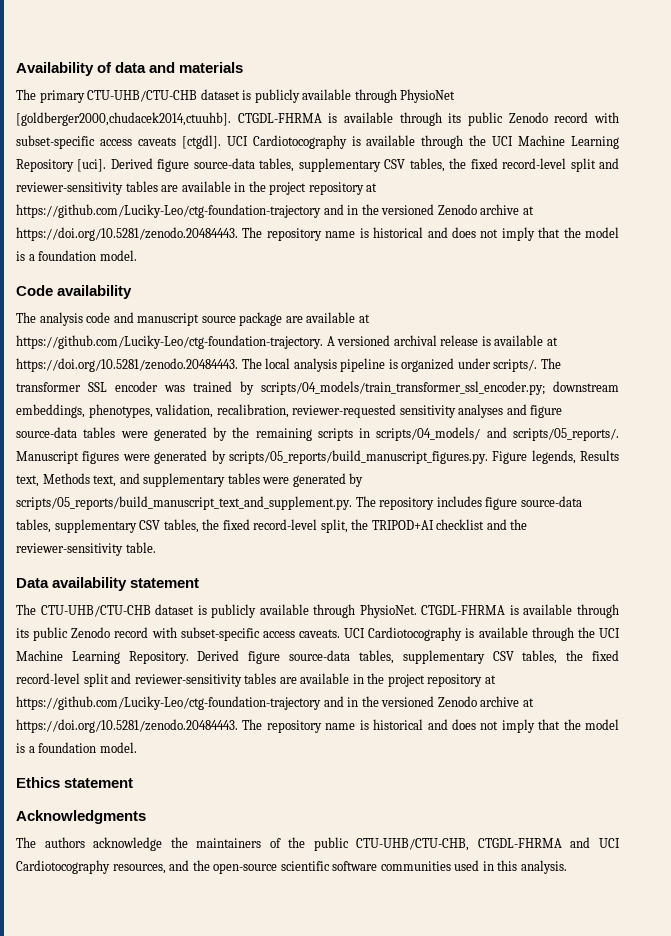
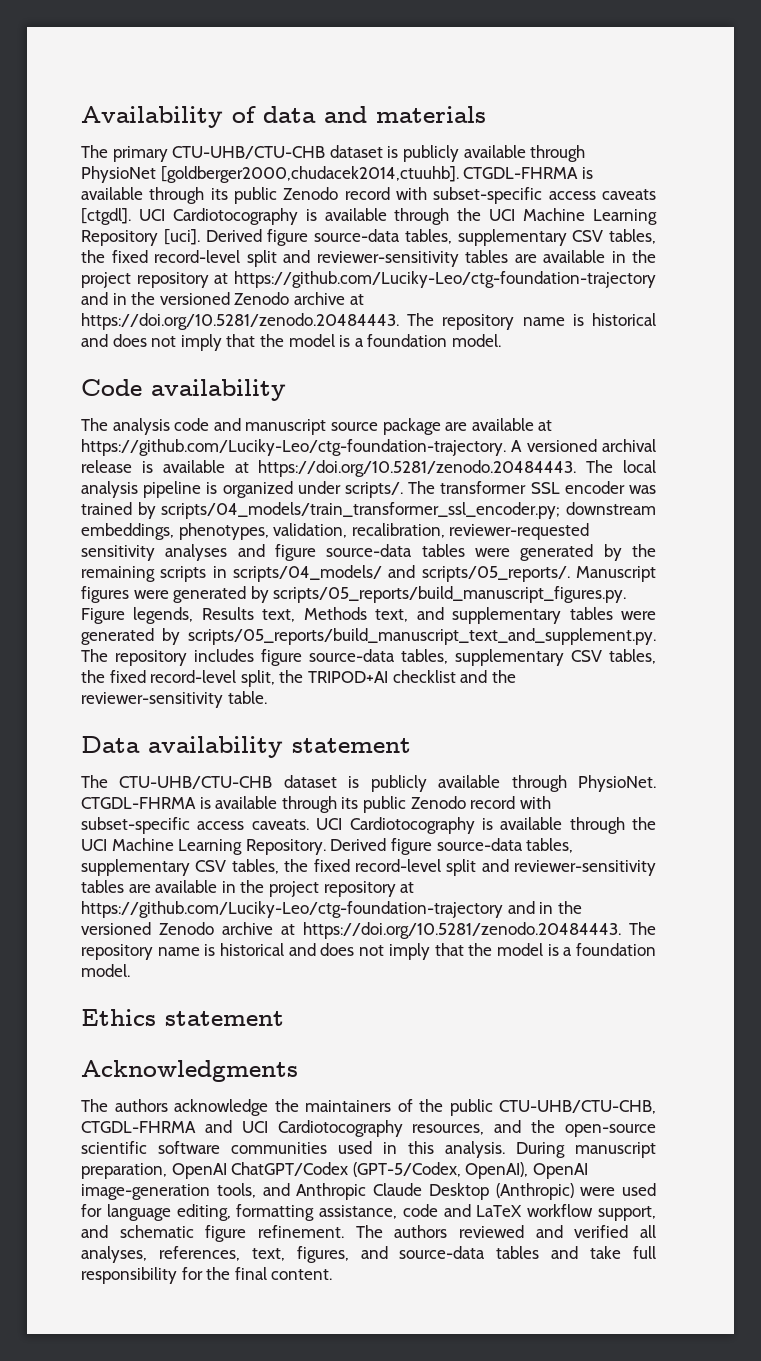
(567, 867) none -> [516,1142,656,1158] [81,1162,588,1179] [81,1183,656,1200] [81,1204,656,1221] [81,1225,657,1242] [81,1246,657,1263] [81,1267,333,1284] During manuscript preparation, OpenAI ChatGPT/Codex (GPT-5/Codex, OpenAI), OpenAI image-generation tools, and Anthropic Claude Desktop (Anthropic) were used for language editing, formatting assistance, code and LaTeX workflow support, and schematic figure refinement. The authors reviewed and verified all analyses, references, text, figures, and source-data tables and take full responsibility for the final content.

